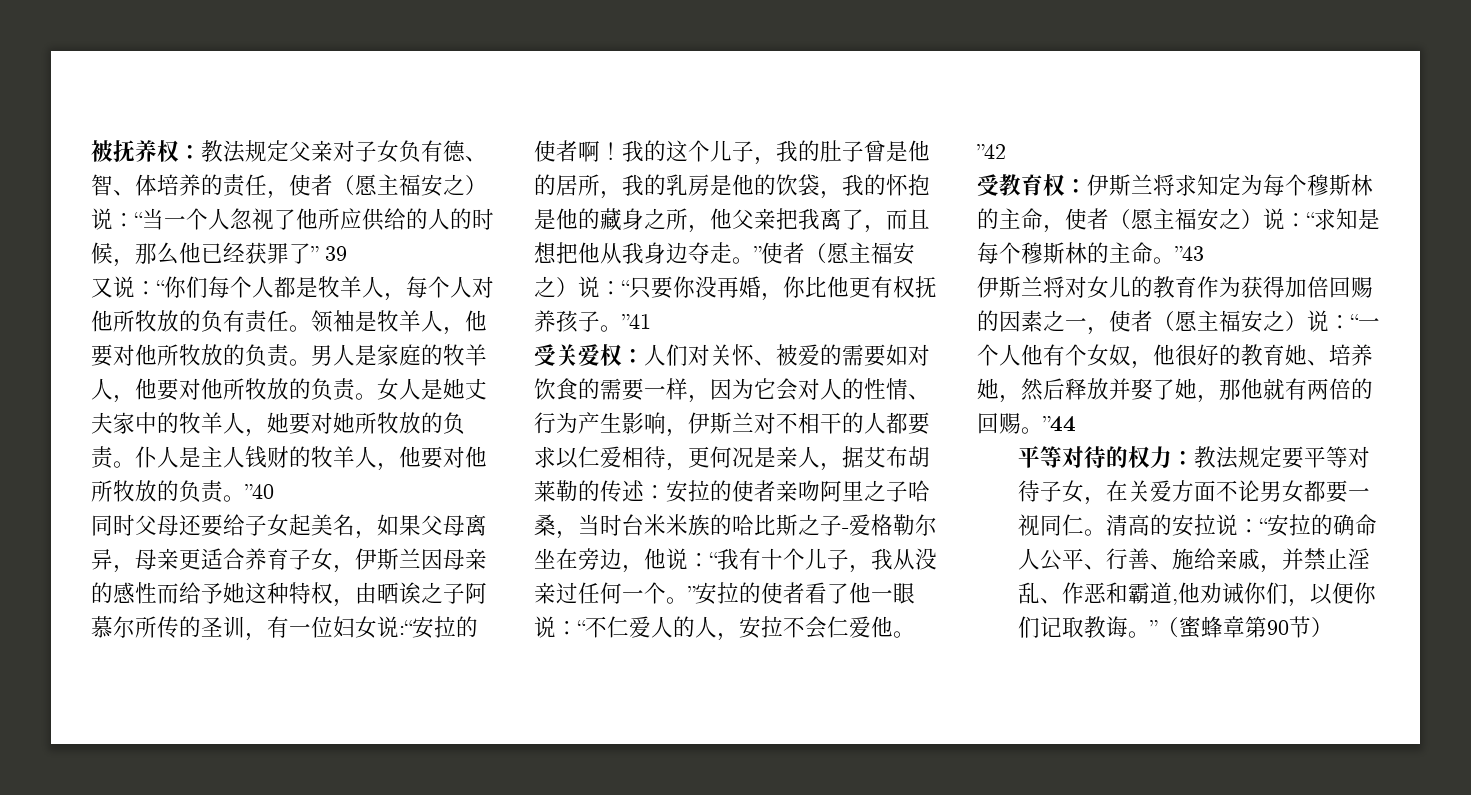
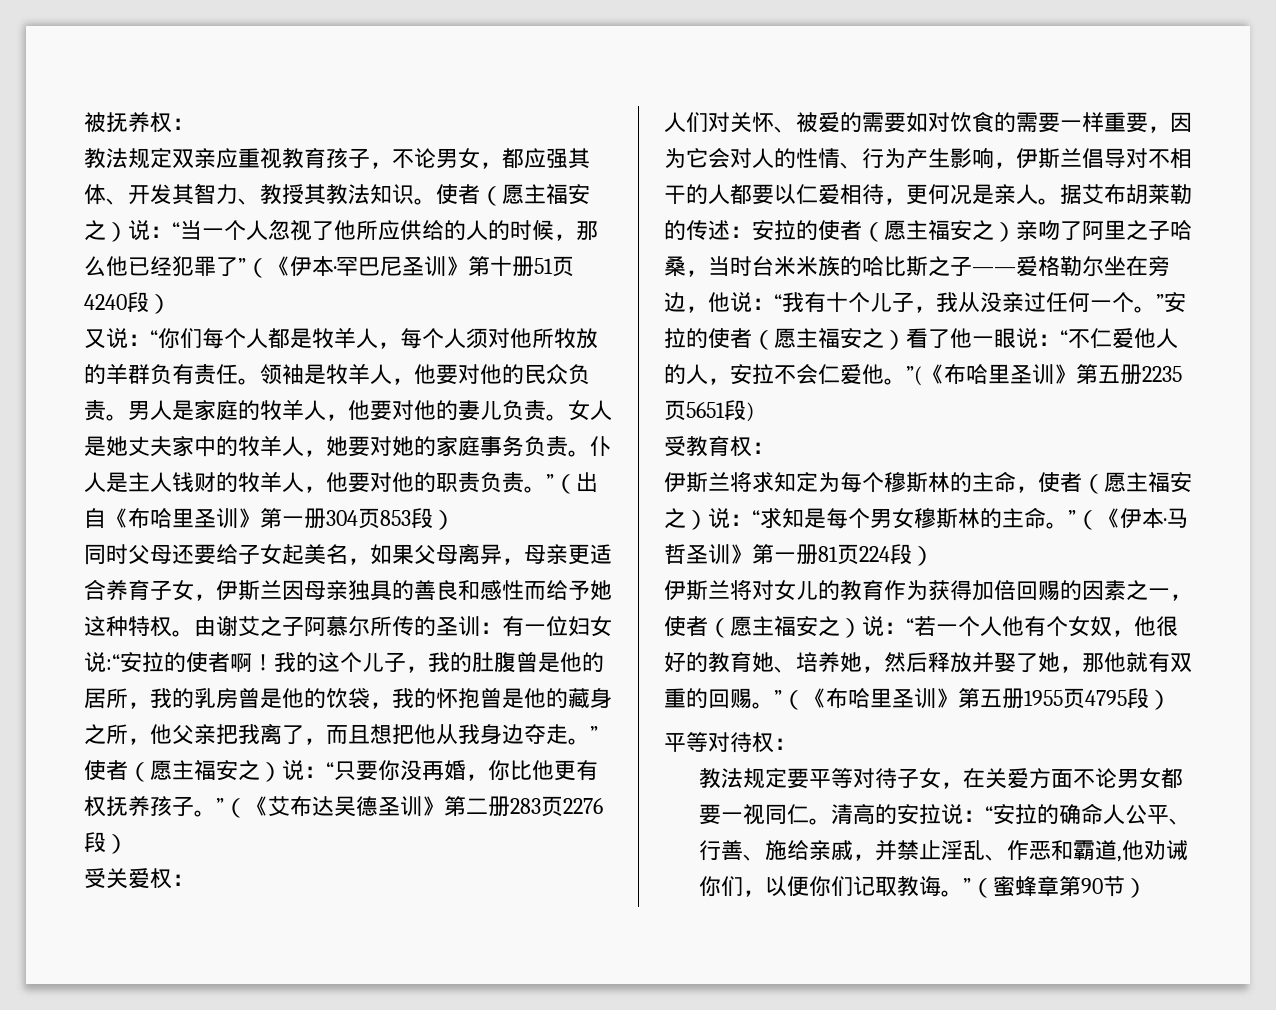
[201,140,487,163] [91,174,289,199] 教法规定父亲对子女负有德、智、体培养的责任， -> [84,148,590,169] [84,183,436,205] // 教法规定双亲应重视教育孩子，不论男女，都应强其体、开发其智力、教授其教法知识。
[245,242,267,264] 获 -> [172,256,194,276] 犯
[325,246,347,261] 39 -> [246,256,574,278] [84,292,171,314] （《伊本·罕巴尼圣训》第十册51页4240段）
[472,276,494,298] [91,310,201,332] 对他所牧放的 -> [466,328,598,349] [84,363,150,384] 须对他所牧放的羊群
[157,344,245,366] 所牧放的 -> [502,364,568,385] 的民众
[223,378,311,400] 所牧放的 -> [436,400,502,421] 的妻儿
[355,412,443,434] 所牧放的 -> [414,436,524,457] 的家庭事务
[91,480,274,503] 所牧放的负责。”40 -> [414,472,598,494] [84,508,455,530] 的职责负责。”（出自《布哈里圣训》第一册304页853段）
[91,582,113,603] 的 -> [348,580,480,601] 独具的善良和
[333,582,421,607] ，由晒诶 -> [172,616,260,637] 。由谢艾
[245,633,267,641] ， -> [480,622,502,634] ：
[842,141,864,162] 子 -> [494,652,516,673] 腹
(710, 185) none -> [238,687,260,709] 曾
(930, 185) none -> [480,687,502,709] 曾
[622,314,651,329] ”41 -> [216,796,603,818] [84,832,128,854] ”（《艾布达吴德圣训》第二册283页2276段）
(644, 356) none -> (194, 880) //
(688, 389) none -> [1104,112,1148,133] 重要
(754, 422) none -> [1082,148,1126,168] 倡导
[534,446,556,468] 求 -> (774, 194) none
[820,463,842,471] ， -> [1038,198,1060,205] 。
[776,480,820,502] 亲吻 -> [862,220,1082,242] （愿主福安之）亲吻了
[842,528,849,533] - -> [972,267,1016,274] ——
(805, 593) none -> [752,328,906,350] （愿主福安之）
(651, 627) none -> [1134,328,1156,348] 他
[977,144,1006,159] ”42 -> [906,364,1182,386] [664,400,754,422] ”(《布哈里圣训》第五册2235页5651段)
(1087, 186) none -> (774, 448) //
(1021, 253) none -> [870,508,914,529] 男女
[1175,246,1204,261] ”43 -> [1068,508,1188,530] [664,544,934,566] ”（《伊本·马哲圣训》第一册81页224段）
(1359, 321) none -> [914,616,936,636] 若
[1307,378,1351,400] 两倍 -> [1170,653,1192,673] [664,688,686,708] 双重
[1043,416,1076,432] [1017,446,1194,469] ”44 // 平等对待的权力： -> [774,688,1171,710] [664,732,796,753] ”（《布哈里圣训》第五册1955页4795段） // 平等对待权： //

